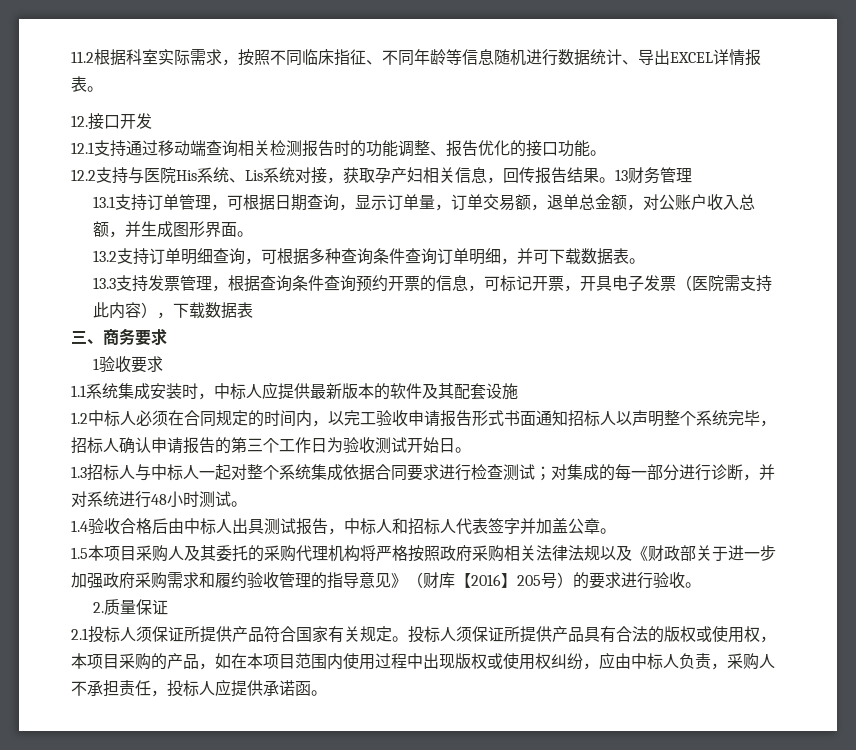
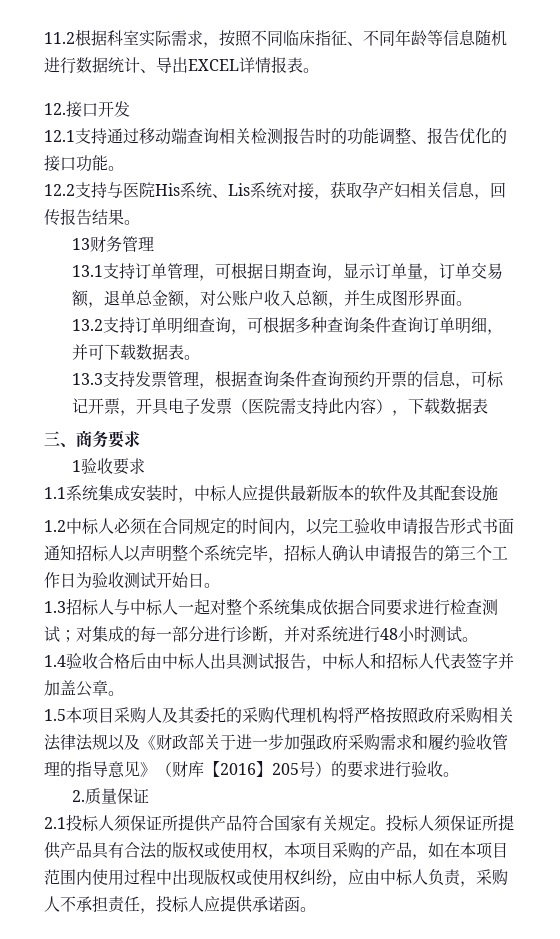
(615, 180) none -> (140, 222) //

